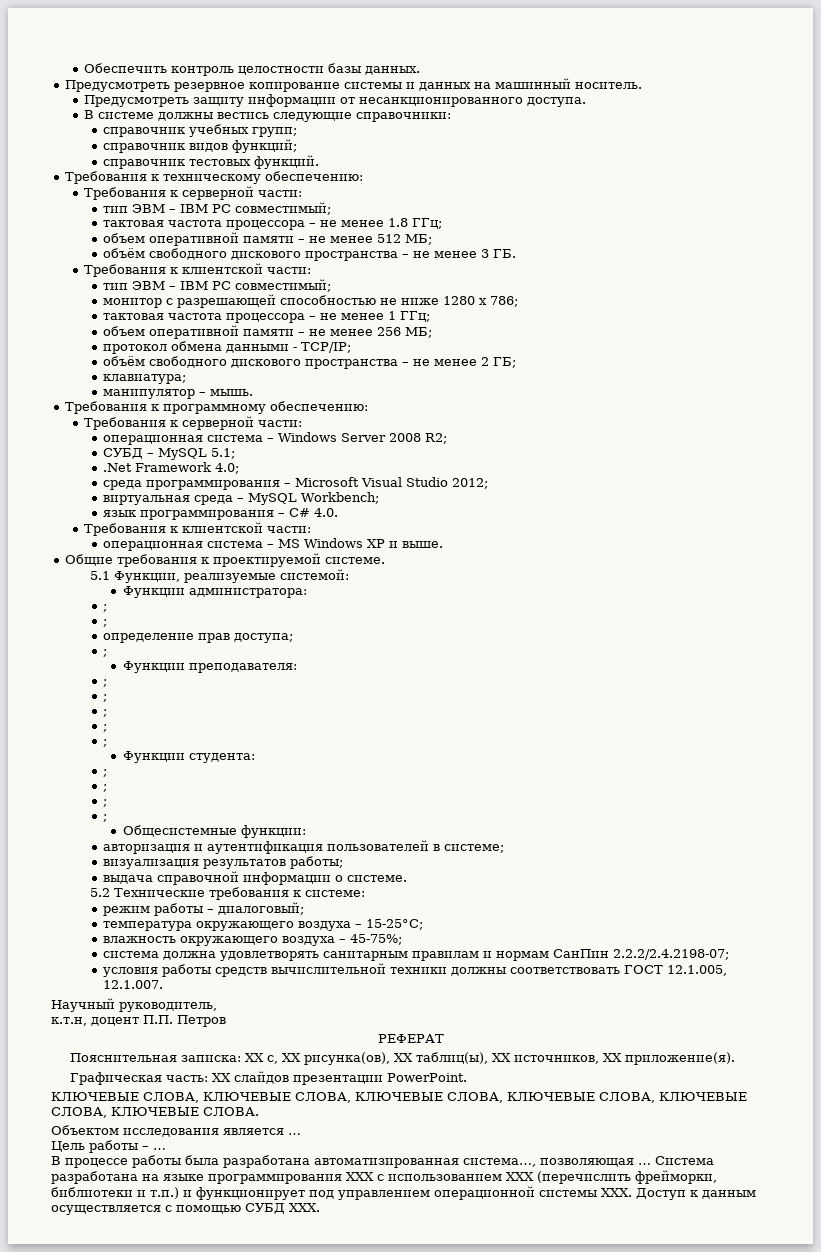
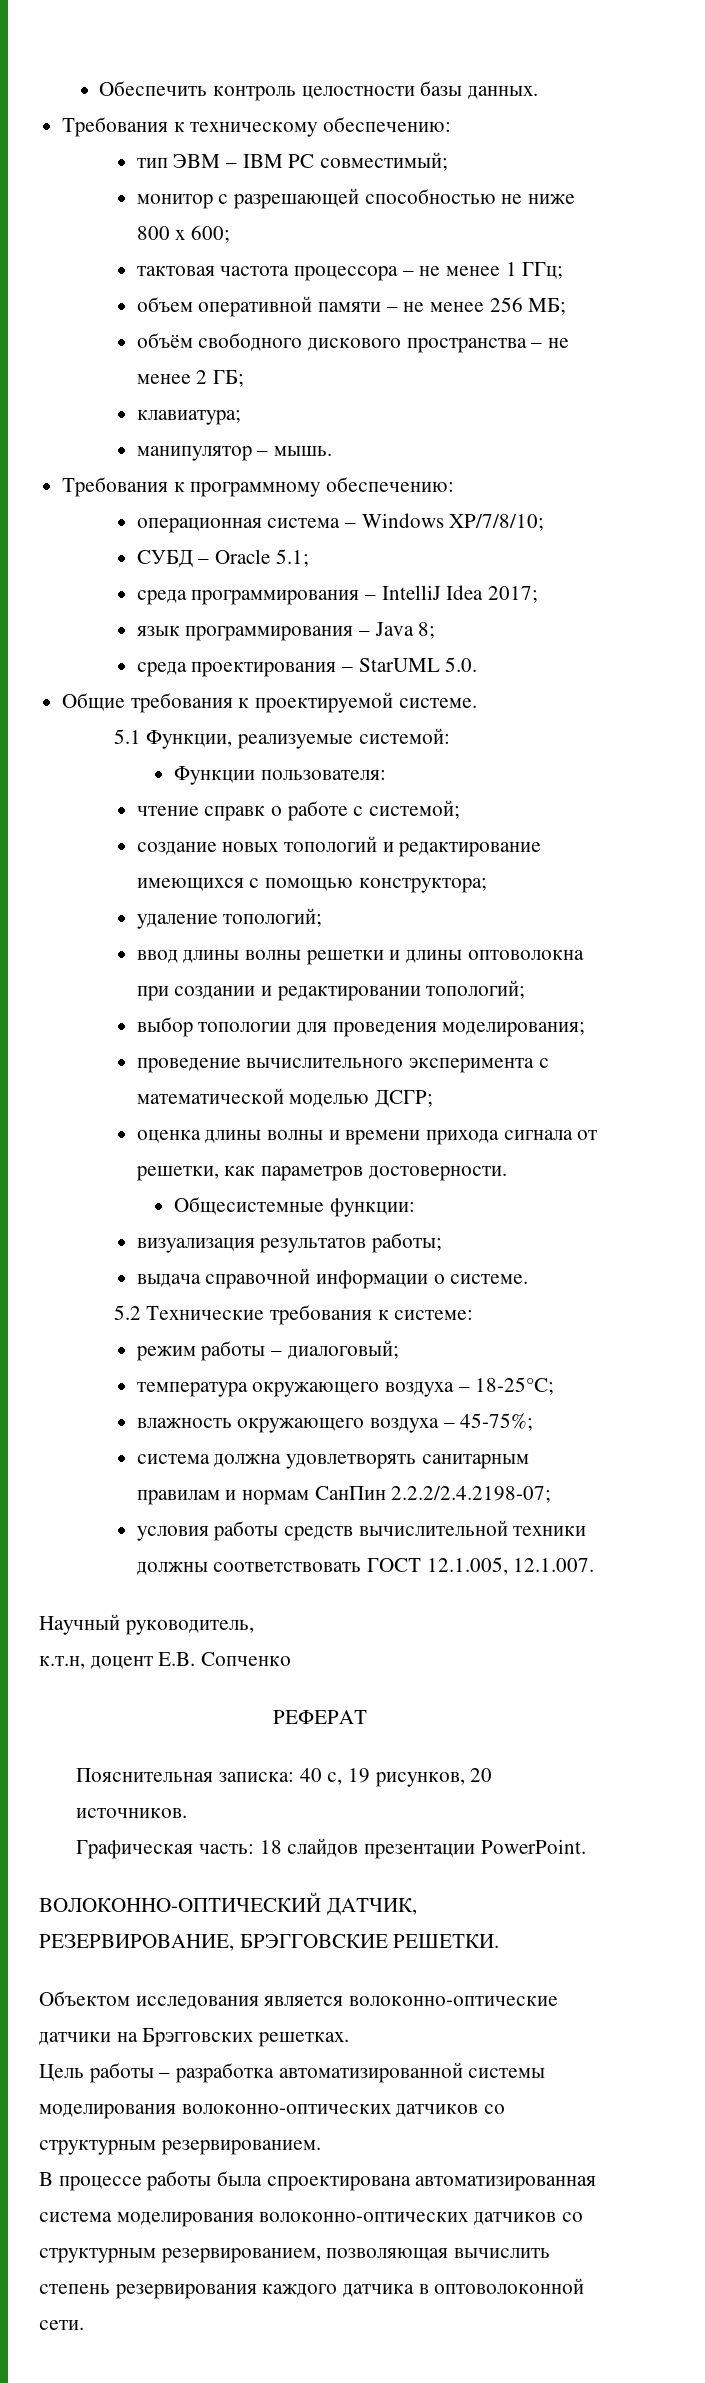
[64,78,642,92] [84,94,587,107] [84,110,452,122] [103,124,298,137] [103,139,298,153] [103,155,320,169] [64,171,363,184] [84,186,303,200] [103,202,332,215] [103,218,443,230] [103,232,433,246] [103,248,517,261] [84,263,312,277] Предусмотреть резервное копирование системы и данных на машинный носитель. // Предусмотреть защиту информации от несанкционированного доступа. // В системе должны вестись следующие справочники: // справочник учебных групп; // справочник видов функций; // справочник тестовых функций. // Требования к техническому обеспечению: // Требования к серверной части: // тип ЭВМ – IBM PC совместимый; // тактовая частота процессора – не менее 1.8 ГГц; // объем оперативной памяти – не менее 512 МБ; // объём свободного дискового пространства – не менее 3 ГБ. // Требования к клиентской части: -> [62,117,452,137] Требования к техническому обеспечению:
[443,296,519,307] 1280 х 786; -> [136,225,231,243] 800 х 600;
[103,341,352,354] // протокол обмена данными - TCP/IP; -> (567, 306) none
[84,416,303,430] // Требования к серверной части: -> (455, 484) none
[341,433,448,444] Server 2008 R2; -> [449,514,545,531] XP/7/8/10;
[158,448,208,460] MySQL -> [215,549,271,564] Oracle
[103,462,240,474] // .Net Framework 4.0; -> (309, 558) none
[295,477,489,489] [103,492,380,505] [103,508,339,520] [84,522,312,536] [103,538,444,551] Microsoft Visual Studio 2012; // виртуальная среда – MySQL Workbench; // язык программирования – C# 4.0. // Требования к клиентской части: // операционная система – MS Windows XP и выше. -> [381,585,539,603] [136,622,436,641] [136,657,478,677] IntelliJ Idea 2017; // язык программирования – Java 8; // среда проектирования – StarUML 5.0.
[188,588,307,598] [103,604,108,612] [103,619,108,627] [103,633,294,643] [103,649,108,657] [122,661,297,673] [103,679,108,687] [103,694,108,702] [103,709,108,717] [103,724,108,732] [103,739,108,747] [122,751,255,763] [103,769,108,777] [103,784,108,792] [103,799,108,807] [103,814,108,822] [122,825,306,838] [103,840,505,854] администратора: // ; // ; // определение прав доступа; // ; // Функции преподавателя: // ; // ; // ; // ; // ; // Функции студента: // ; // ; // ; // ; // Общесистемные функции: // авторизация и аутентификация пользователей в системе; -> [260,770,386,780] [136,800,461,821] [136,836,542,857] [136,878,487,893] [136,908,323,929] [136,950,584,965] [136,980,526,1001] [136,1017,586,1037] [136,1058,549,1073] [136,1088,434,1108] [136,1130,598,1145] [135,1166,507,1181] [174,1197,415,1217] пользователя: // чтение справк о работе с системой; // создание новых топологий и редактирование имеющихся с помощью конструктора; // удаление топологий; // ввод длины волны решетки и длины оптоволокна при создании и редактировании топологий; // выбор топологии для проведения моделирования; // проведение вычислительного эксперимента с математической моделью ДСГР; // оценка длины волны и времени прихода сигнала от решетки, как параметров достоверности. // Общесистемные функции:
[366,919,424,930] 15-25°С; -> [475,1377,555,1395] 18-25°С;
[143,1015,226,1027] П.П. Петров -> [158,1652,292,1666] Е.В. Сопченко
[245,1052,736,1065] ХХ с, ХХ рисунка(ов), ХХ таблиц(ы), ХХ источников, ХХ приложение(я). -> [299,1768,493,1787] [76,1808,188,1818] 40 с, 19 рисунков, 20 источников.
[212,1073,232,1082] ХХ -> [259,1840,282,1854] 18
[51,1092,747,1103] [51,1107,259,1118] [51,1125,301,1137] [51,1140,166,1153] [51,1155,714,1168] [51,1170,717,1184] [51,1186,756,1200] [51,1203,320,1215] КЛЮЧЕВЫЕ СЛОВА, КЛЮЧЕВЫЕ СЛОВА, КЛЮЧЕВЫЕ СЛОВА, КЛЮЧЕВЫЕ СЛОВА, КЛЮЧЕВЫЕ СЛОВА, КЛЮЧЕВЫЕ СЛОВА. // Объектом исследования является … // Цель работы – … // В процессе работы была разработана автоматизированная система…, позволяющая … Система разработана на языке программирования ХХХ с использованием ХХХ (перечислить фрейморки, библиотеки и т.п.) и функционирует под управлением операционной системы ХХХ. Доступ к данным осуществляется с помощью СУБД ХХХ. -> [39,1892,417,1916] [39,1934,500,1951] [39,1991,559,2009] [39,2028,350,2047] [39,2062,546,2083] [39,2104,506,2119] [39,2140,321,2155] [39,2171,597,2191] [39,2212,583,2227] [39,2248,551,2263] [39,2278,585,2299] [39,2320,84,2330] ВОЛОКОННО-ОПТИЧЕСКИЙ ДАТЧИК, РЕЗЕРВИРОВАНИЕ, БРЭГГОВСКИЕ РЕШЕТКИ. // Объектом исследования является волоконно-оптические датчики на Брэгговских решетках. // Цель работы – разработка автоматизированной системы моделирования волоконно-оптических датчиков со структурным резервированием. // В процессе работы была спроектирована автоматизированная система моделирования волоконно-оптических датчиков со структурным резервированием, позволяющая вычислить степень резервирования каждого датчика в оптоволоконной сети.

